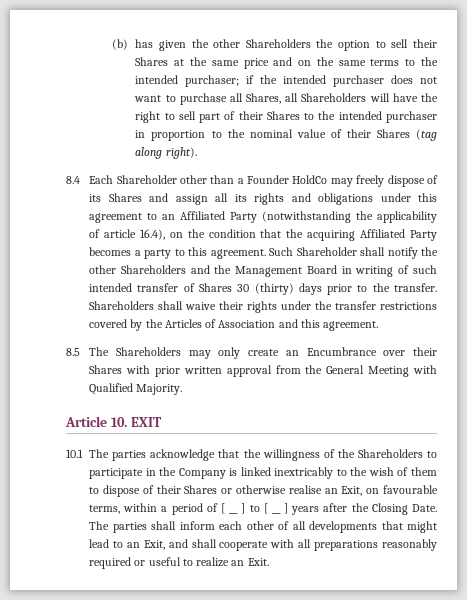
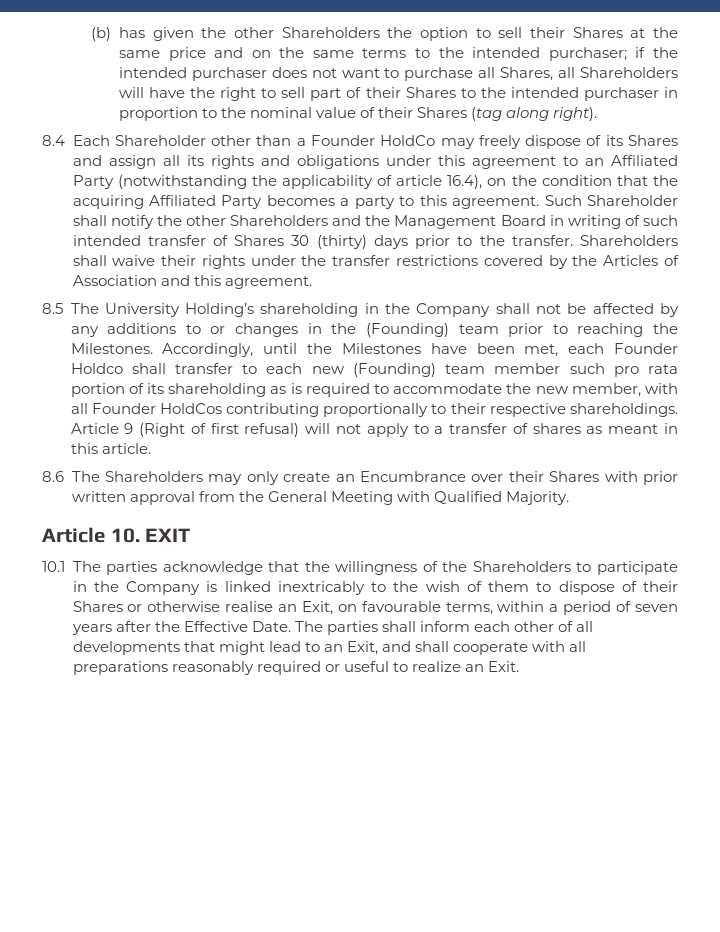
(110, 351) none -> [104,303,680,317] [70,323,678,337] [70,343,679,357] [70,363,679,377] [70,383,678,397] [70,403,678,417] [70,423,678,437] [70,443,151,454] [42,471,100,482] University Holding’s shareholding in the Company shall not be affected by any additions to or changes in the (Founding) team prior to reaching the Milestones. Accordingly, until the Milestones have been met, each Founder Holdco shall transfer to each new (Founding) team member such pro rata portion of its shareholding as is required to accommodate the new member, with all Founder HoldCos contributing proportionally to their respective shareholdings. Article 9 (Right of first refusal) will not apply to a transfer of shares as meant in this article. // 8.6 The
[221,503,289,514] [ __ ] to [ __ ] -> [634,604,678,612] seven
[371,503,408,515] Closing -> [183,621,248,632] Effective

